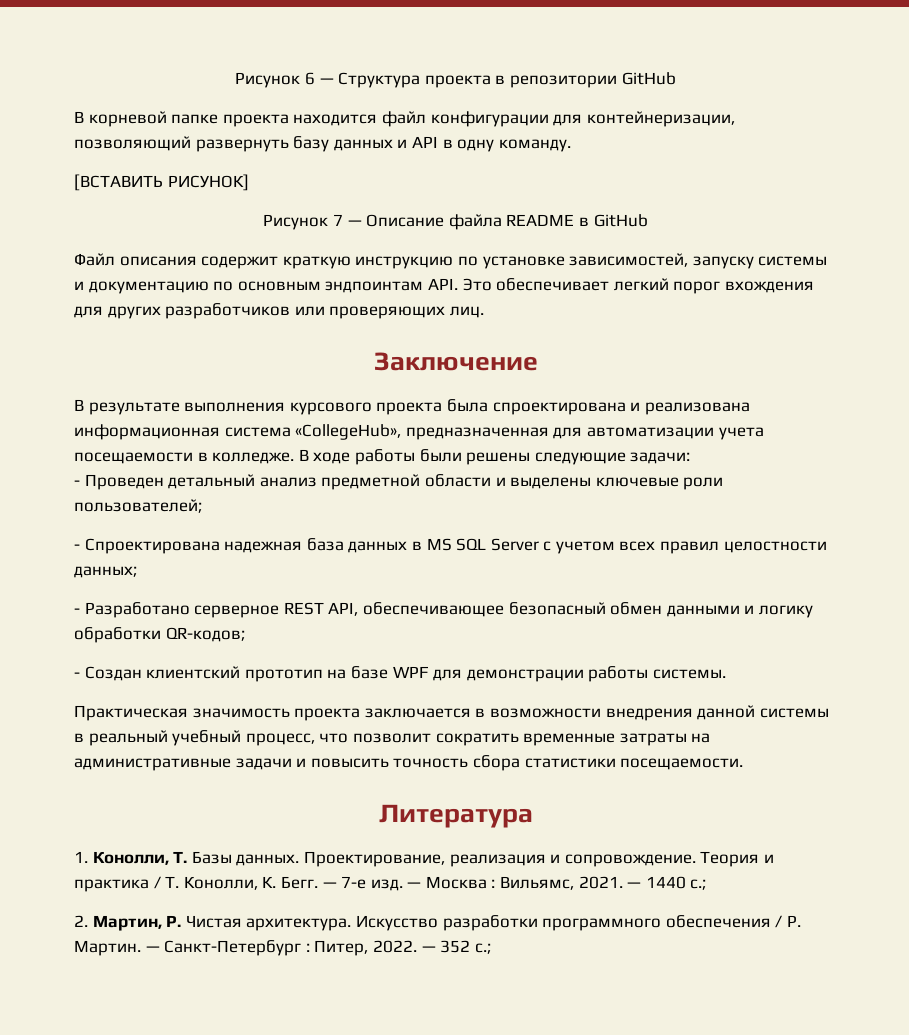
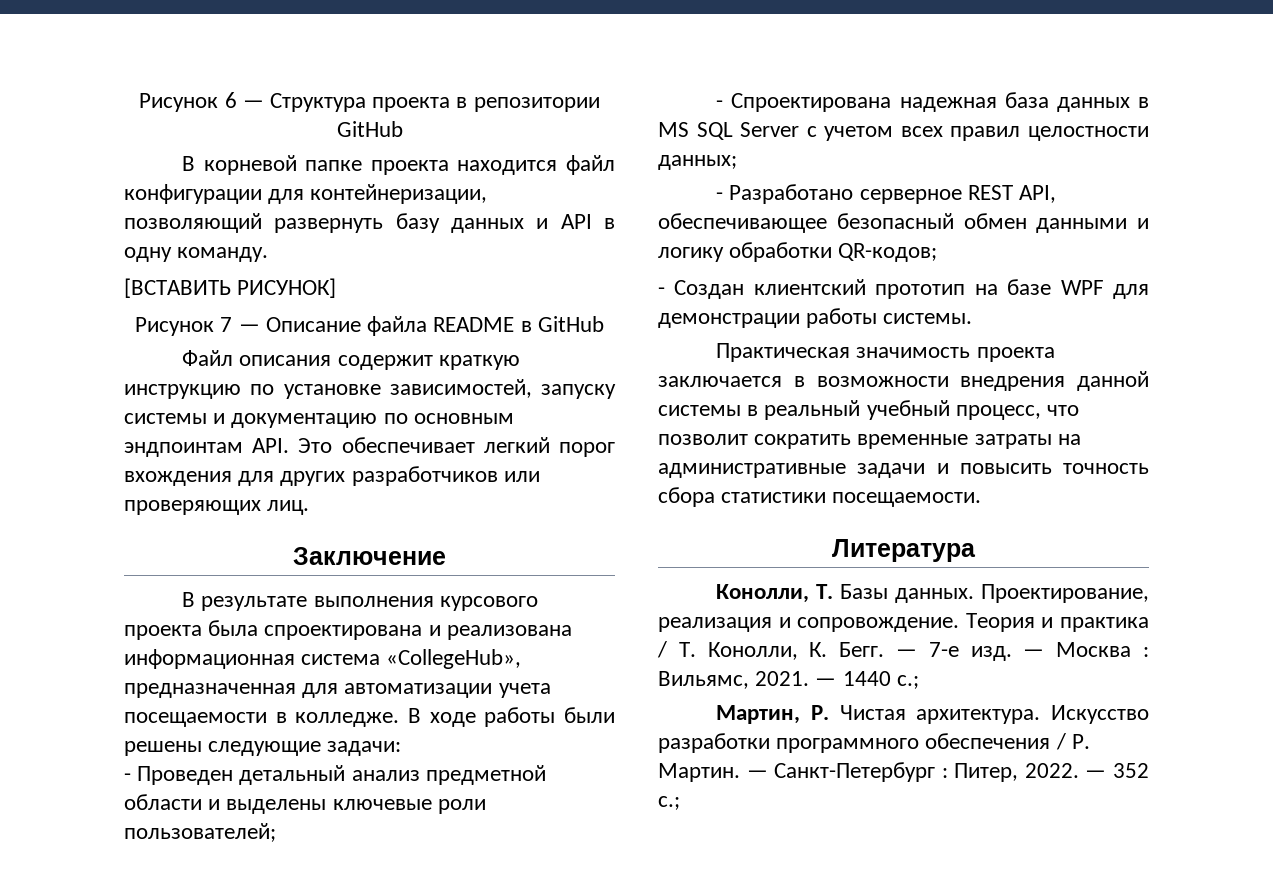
[74,851,88,863] 1. -> (976, 550) none
[74,915,88,927] 2. -> (919, 682) none

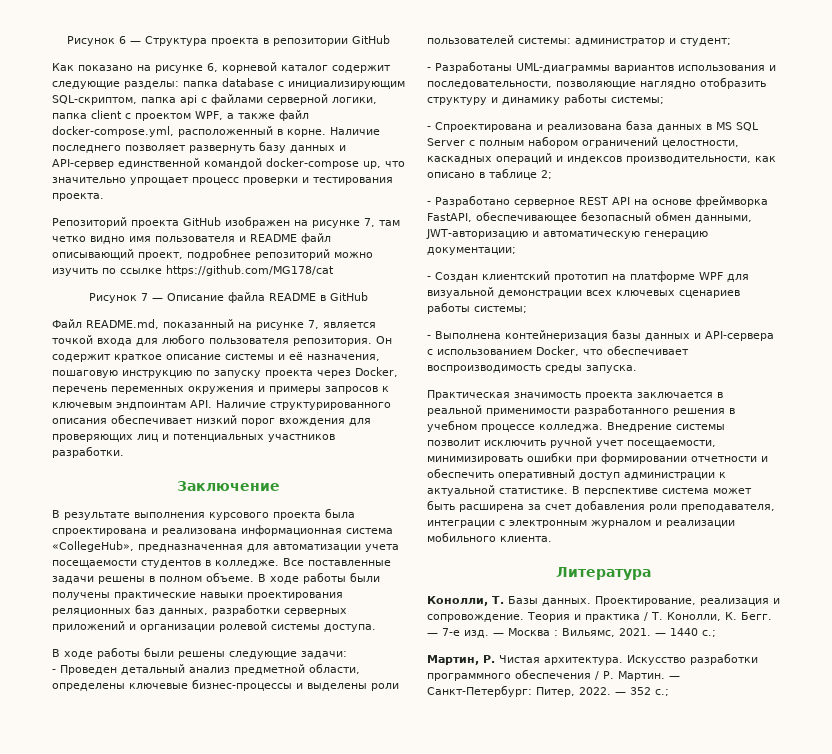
[182,155,615,175] [124,184,488,204] [124,213,615,233] [124,247,269,262] [124,278,337,298] В корневой папке проекта находится файл конфигурации для контейнеризации, позволяющий развернуть базу данных и API в одну команду. // [ВСТАВИТЬ РИСУНОК] -> [52,62,391,73] [52,78,405,89] [52,94,377,105] [52,110,309,121] [52,126,380,137] [52,141,346,153] [52,158,405,169] [52,177,393,185] [52,193,104,201] [52,216,400,228] [52,233,331,244] [52,248,373,260] [52,265,334,276] Как показано на рисунке 6, корневой каталог содержит следующие разделы: папка database с инициализирующим SQL-скриптом, папка api с файлами серверной логики, папка client с проектом WPF, а также файл docker-compose.yml, расположенный в корне. Наличие последнего позволяет развернуть базу данных и API-сервер единственной командой docker-compose up, что значительно упрощает процесс проверки и тестирования проекта. // Репозиторий проекта GitHub изображен на рисунке 7, там четко видно имя пользователя и README файл описывающий проект, подробнее репозиторий можно изучить по ссылке https://github.com/MG178/cat
[239,355,520,370] [124,379,616,399] [124,413,514,428] [124,437,615,457] [124,466,540,486] [124,500,310,515] описания содержит краткую инструкцию по установке зависимостей, запуску системы и документацию по основным эндпоинтам API. Это обеспечивает легкий порог вхождения для других разработчиков или проверяющих лиц. -> [86,319,376,330] [52,334,392,346] [52,352,380,362] [52,367,398,378] [52,386,389,394] [52,400,391,410] [52,414,371,426] [52,434,335,442] [52,446,124,458] README.md, показанный на рисунке 7, является точкой входа для любого пользователя репозитория. Он содержит краткое описание системы и её назначения, пошаговую инструкцию по запуску проекта через Docker, перечень переменных окружения и примеры запросов к ключевым эндпоинтам API. Наличие структурированного описания обеспечивает низкий порог вхождения для проверяющих лиц и потенциальных участников разработки.
(267, 719) none -> [141,560,201,568] студентов
(400, 719) none -> [283,558,391,566] [52,572,380,584] [52,592,343,600] [52,604,347,616] [52,621,376,632] Все поставленные задачи решены в полном объеме. В ходе работы были получены практические навыки проектирования реляционных баз данных, разработки серверных приложений и организации ролевой системы доступа. //
[124,794,486,814] [124,823,276,842] области и выделены ключевые роли пользователей; -> [309,663,360,674] [52,679,399,691] [427,35,731,46] [427,61,776,73] [427,77,766,89] [427,93,664,105] области, определены ключевые бизнес-процессы и выделены роли пользователей системы: администратор и студент; // - Разработаны UML-диаграммы вариантов использования и последовательности, позволяющие наглядно отобразить структуру и динамику работы системы;
[899,97,997,112] надежная -> [536,124,622,132] и реализована
[824,126,1149,141] [658,155,737,170] [716,184,1057,204] [658,213,1149,233] [658,242,938,262] учетом всех правил целостности данных; // - Разработано серверное REST API, обеспечивающее безопасный обмен данными и логику обработки QR-кодов; -> [479,136,739,148] [427,153,776,164] [427,168,552,180] [427,195,768,207] [427,211,752,223] [426,229,708,239] [427,247,516,255] полным набором ограничений целостности, каскадных операций и индексов производительности, как описано в таблице 2; // - Разработано серверное REST API на основе фреймворка FastAPI, обеспечивающее безопасный обмен данными, JWT-авторизацию и автоматическую генерацию документации;
[1007,279,1052,295] базе -> [630,271,695,282] платформе
[658,308,973,328] демонстрации работы системы. -> [427,287,740,298] [427,302,527,314] [427,329,774,341] [427,345,689,356] [427,365,637,373] визуальной демонстрации всех ключевых сценариев работы системы; // - Выполнена контейнеризация базы данных и API-сервера с использованием Docker, что обеспечивает воспроизводимость среды запуска.
[816,371,1149,391] [658,400,1080,420] [658,434,1081,449] [658,463,1149,478] [658,487,982,507] возможности внедрения данной системы в реальный учебный процесс, что позволит сократить временные затраты на административные задачи и повысить точность сбора статистики посещаемости. -> [427,404,735,416] [427,420,725,432] [427,437,716,448] [427,452,768,464] [427,468,726,480] [427,485,752,496] [427,500,775,512] [427,520,735,528] [427,532,552,542] реальной применимости разработанного решения в учебном процессе колледжа. Внедрение системы позволит исключить ручной учет посещаемости, минимизировать ошибки при формировании отчетности и обеспечить оперативный доступ администрации к актуальной статистике. В перспективе система может быть расширена за счет добавления роли преподавателя, интеграции с электронным журналом и реализации мобильного клиента.
[774,762,948,782] Санкт-Петербург : -> [427,685,532,697] Санкт-Петербург:

